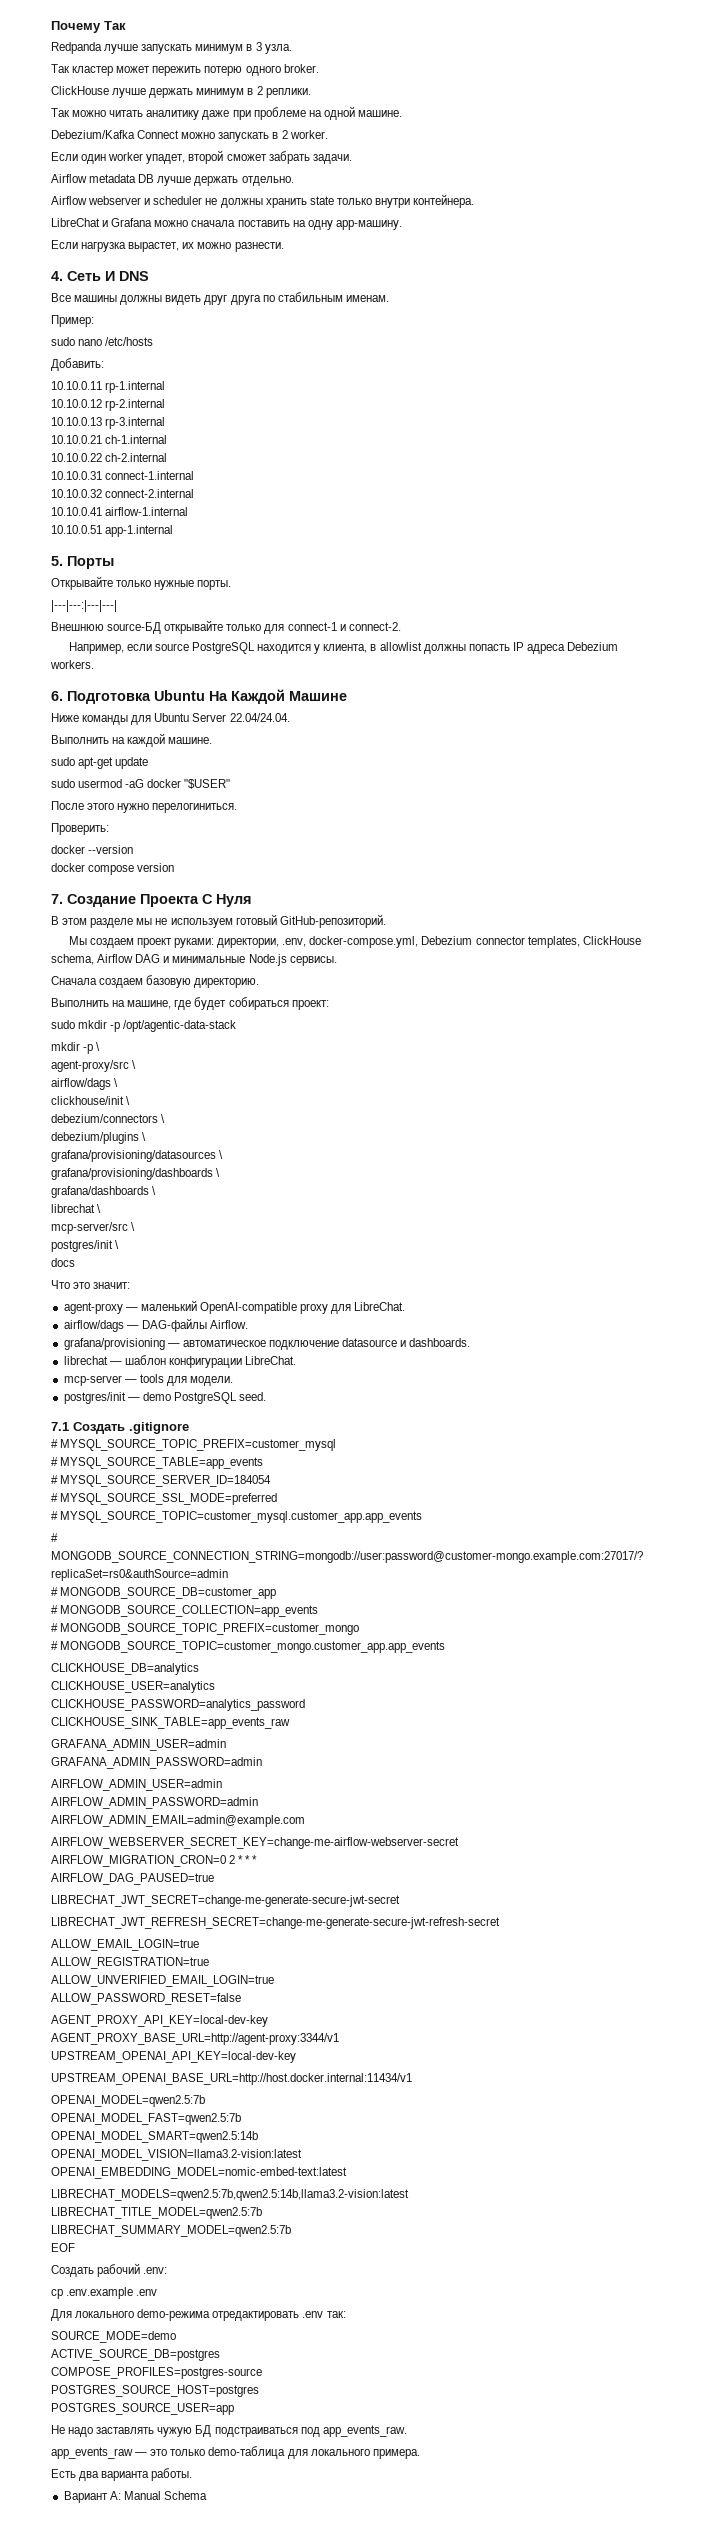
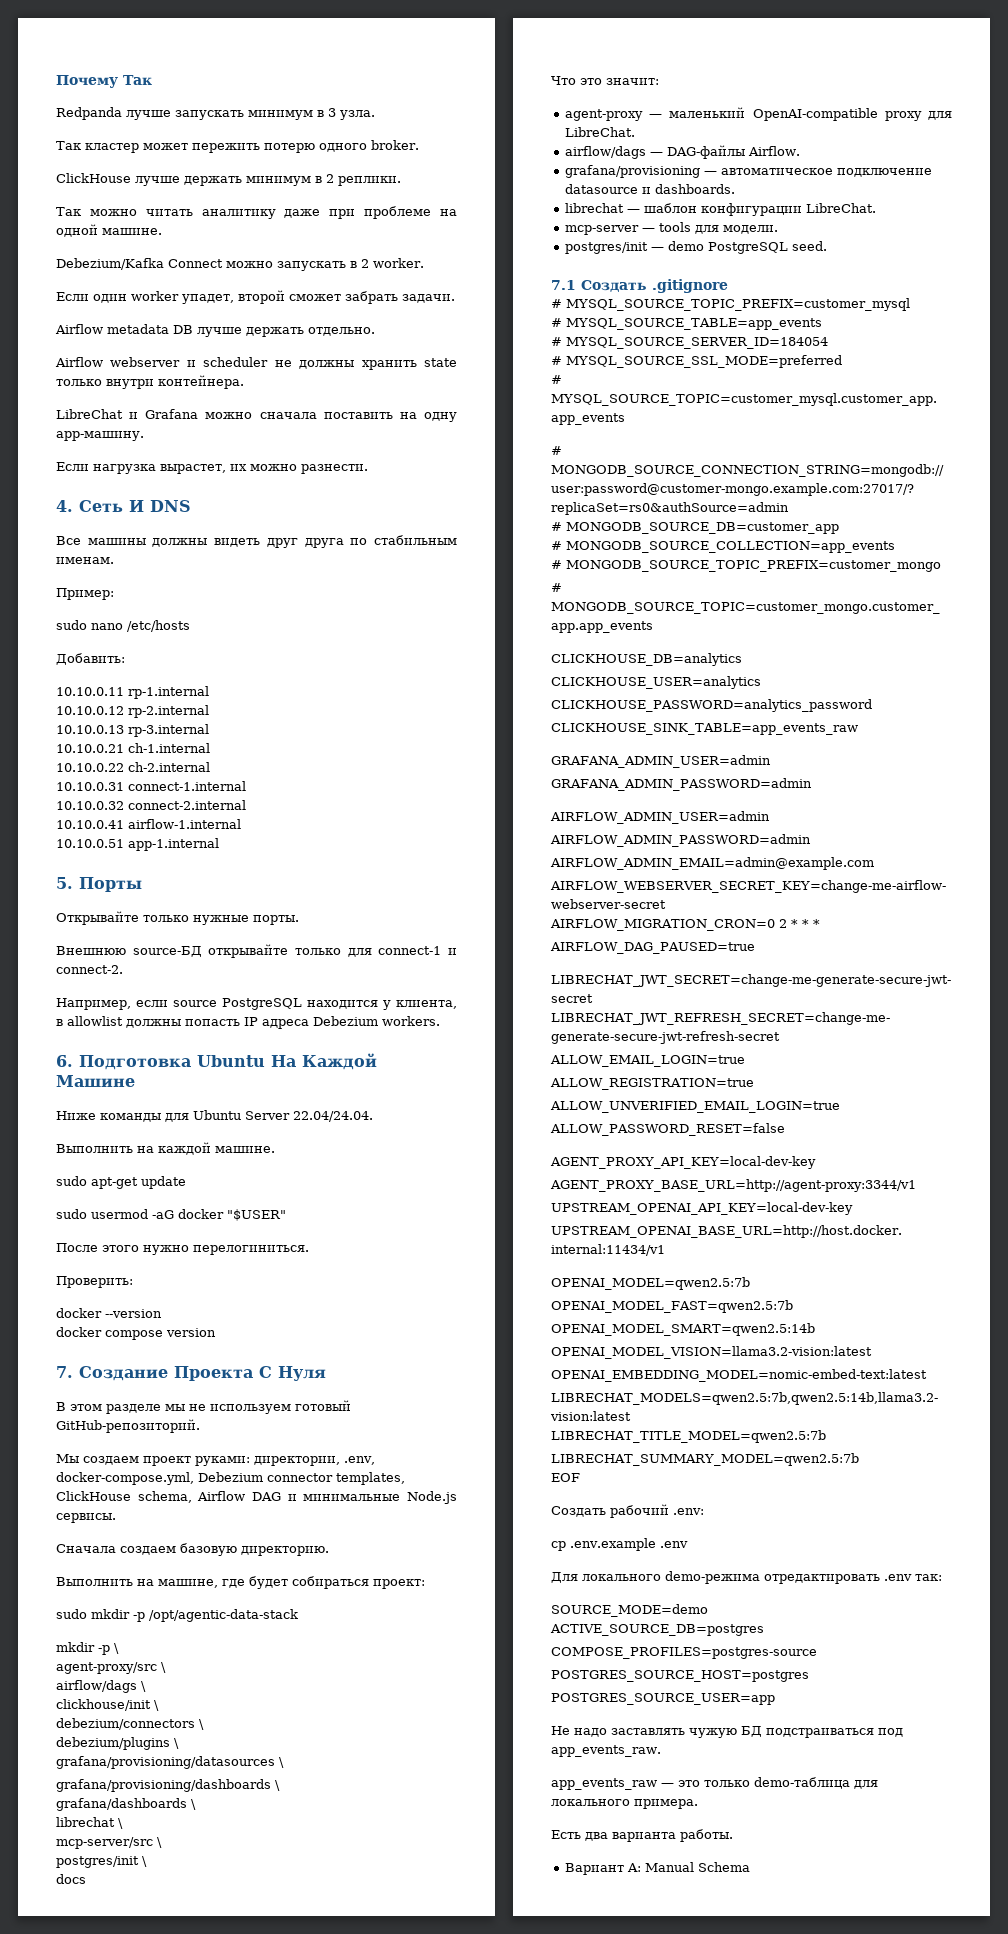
[51,600,117,612] // |---|---:|---|---| -> (299, 920) none

